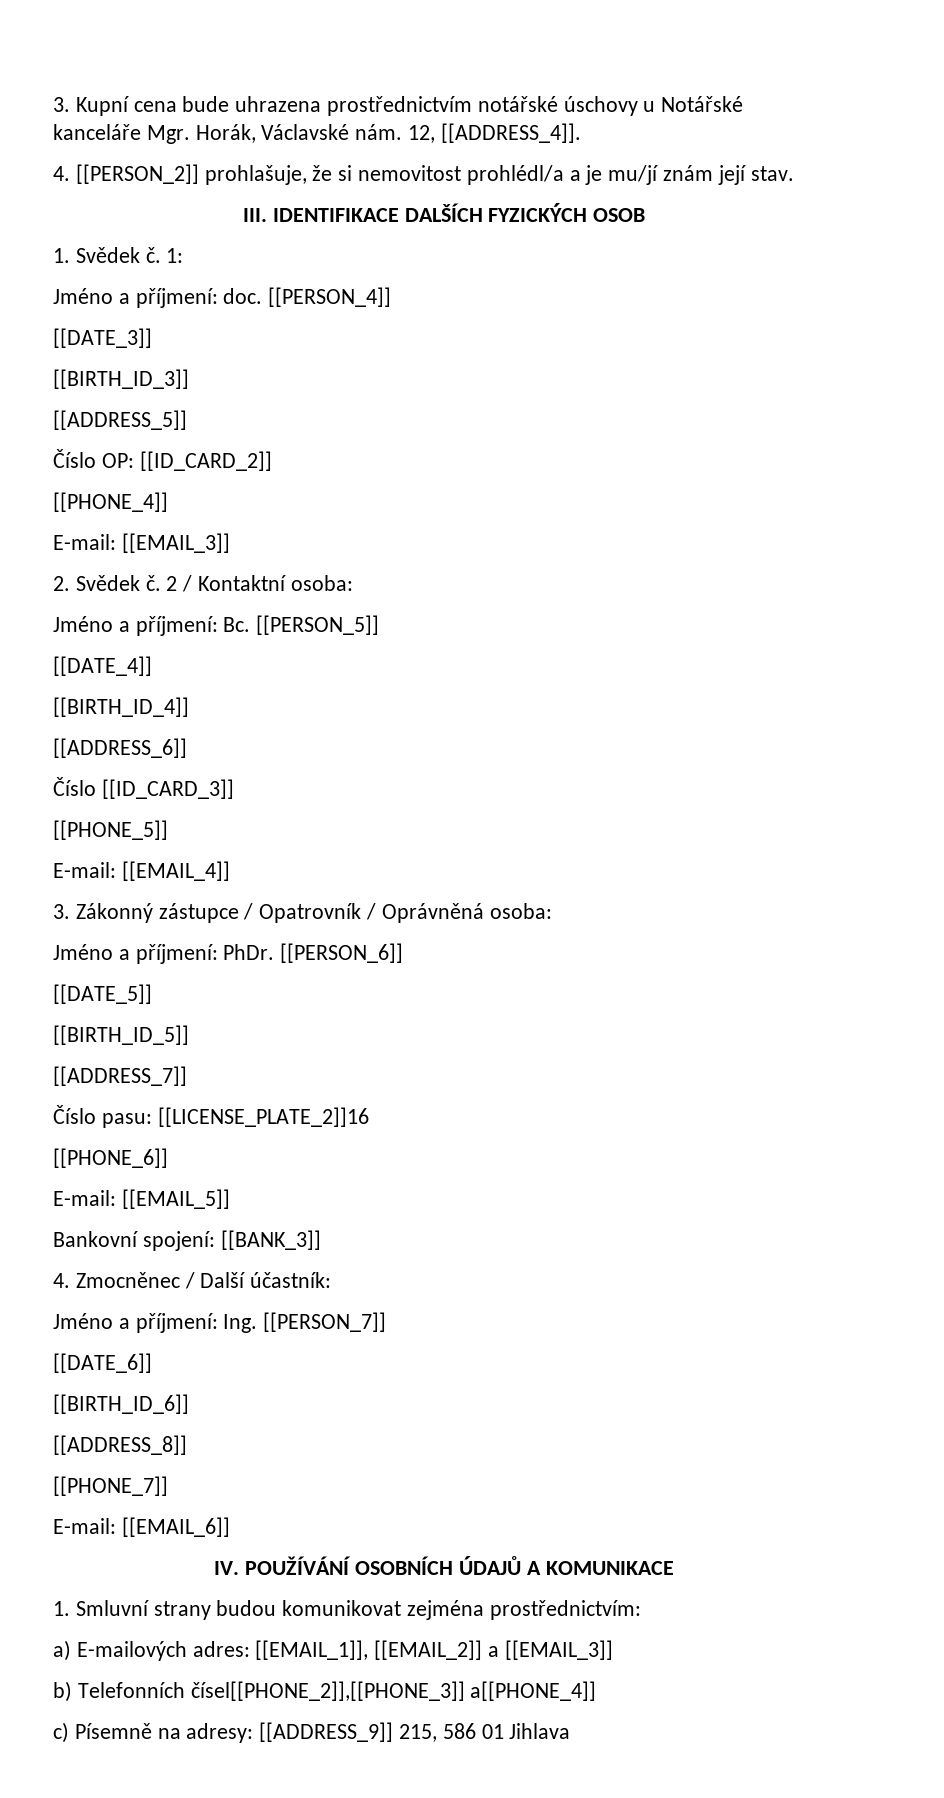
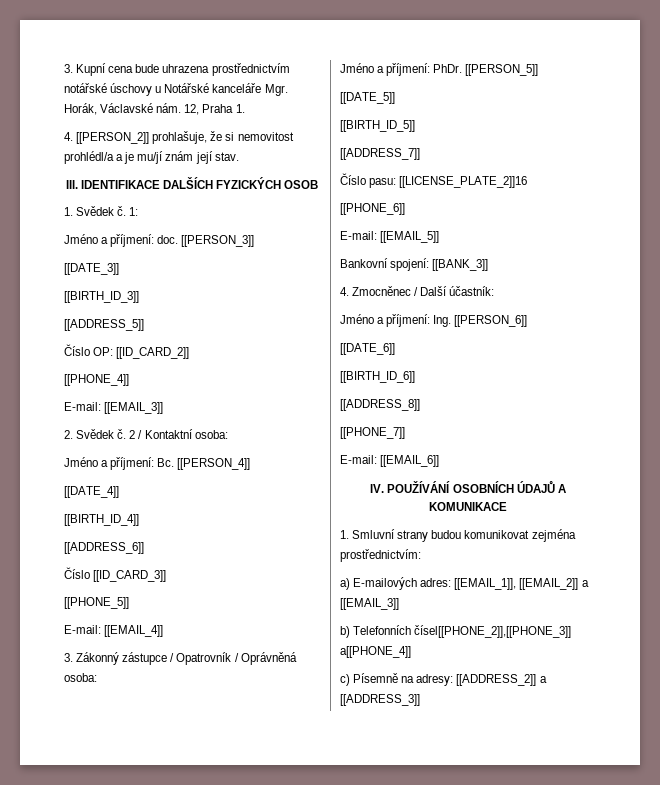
[440,123,581,143] [[ADDRESS_4]]. -> [202,104,245,113] Praha 1.
[268,287,392,307] [[PERSON_4]] -> [181,235,255,247] [[PERSON_3]]
[256,615,380,635] [[PERSON_5]] -> [177,458,251,470] [[PERSON_4]]
[280,943,404,963] [[PERSON_6]] -> [465,64,539,76] [[PERSON_5]]
[263,1312,387,1332] [[PERSON_7]] -> [454,315,528,327] [[PERSON_6]]
[259,1722,571,1742] [[ADDRESS_9]] 215, 586 01 Jihlava -> [456,674,547,686] [340,694,420,706] [[ADDRESS_2]] a [[ADDRESS_3]]

